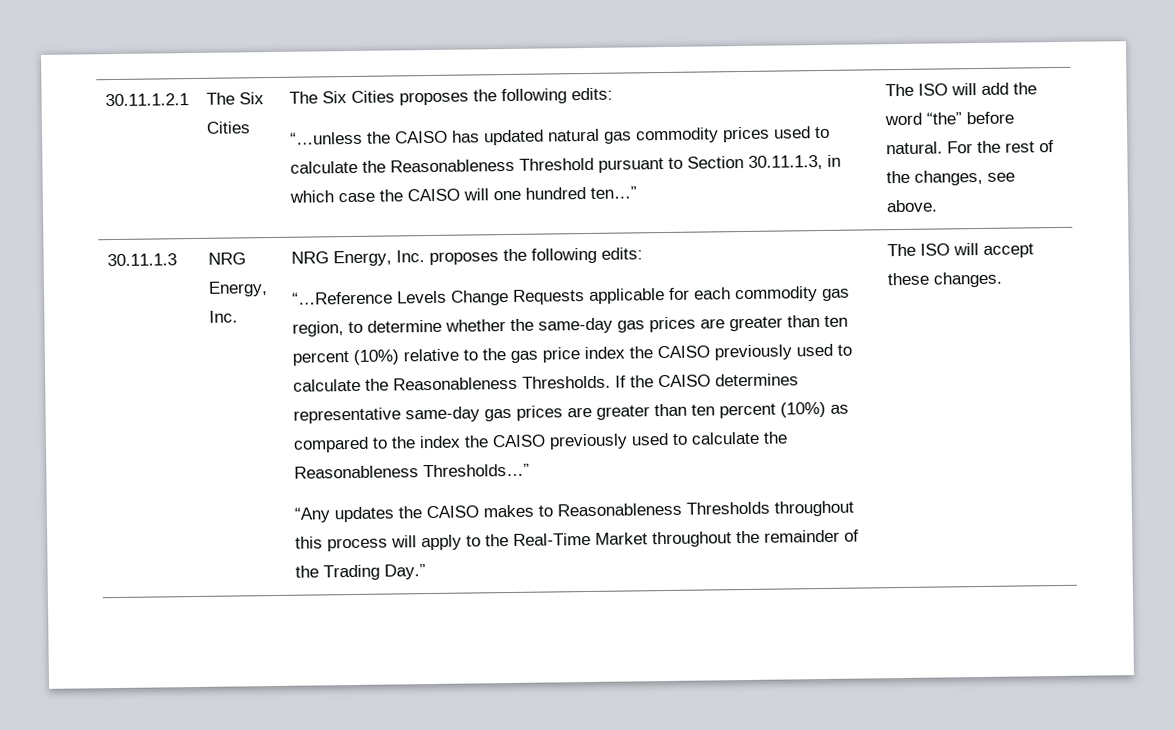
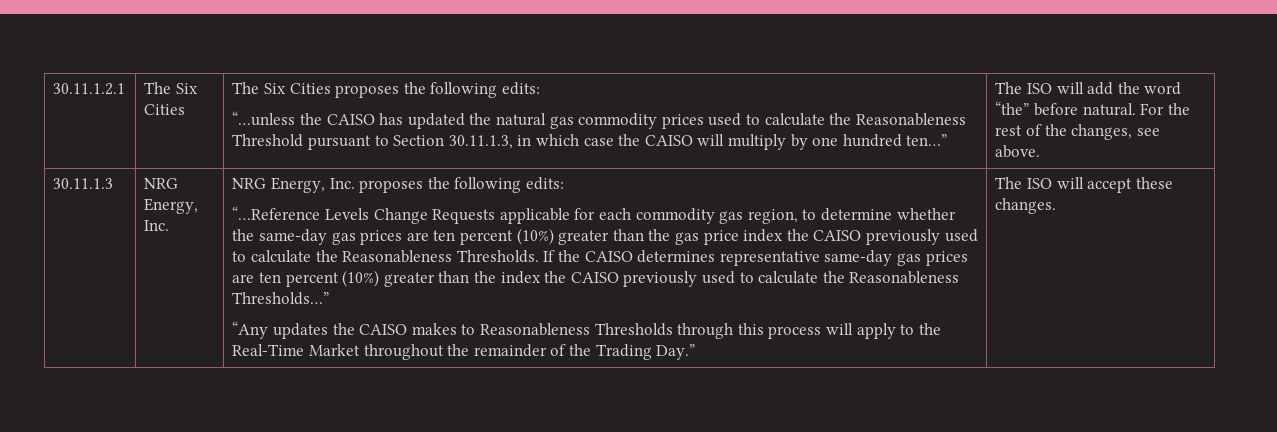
(544, 137) none -> [469,113,492,125] the
(489, 194) none -> [727,134,808,150] multiply by
[728,315,848,332] [291,348,478,366] greater than ten percent (10%) relative to -> [433,228,644,245] ten percent (10%) greater than
[595,401,849,420] [292,436,388,453] greater than ten percent (10%) as compared to -> [259,270,470,287] ten percent (10%) greater than
[773,500,854,517] throughout -> [677,323,734,339] through

